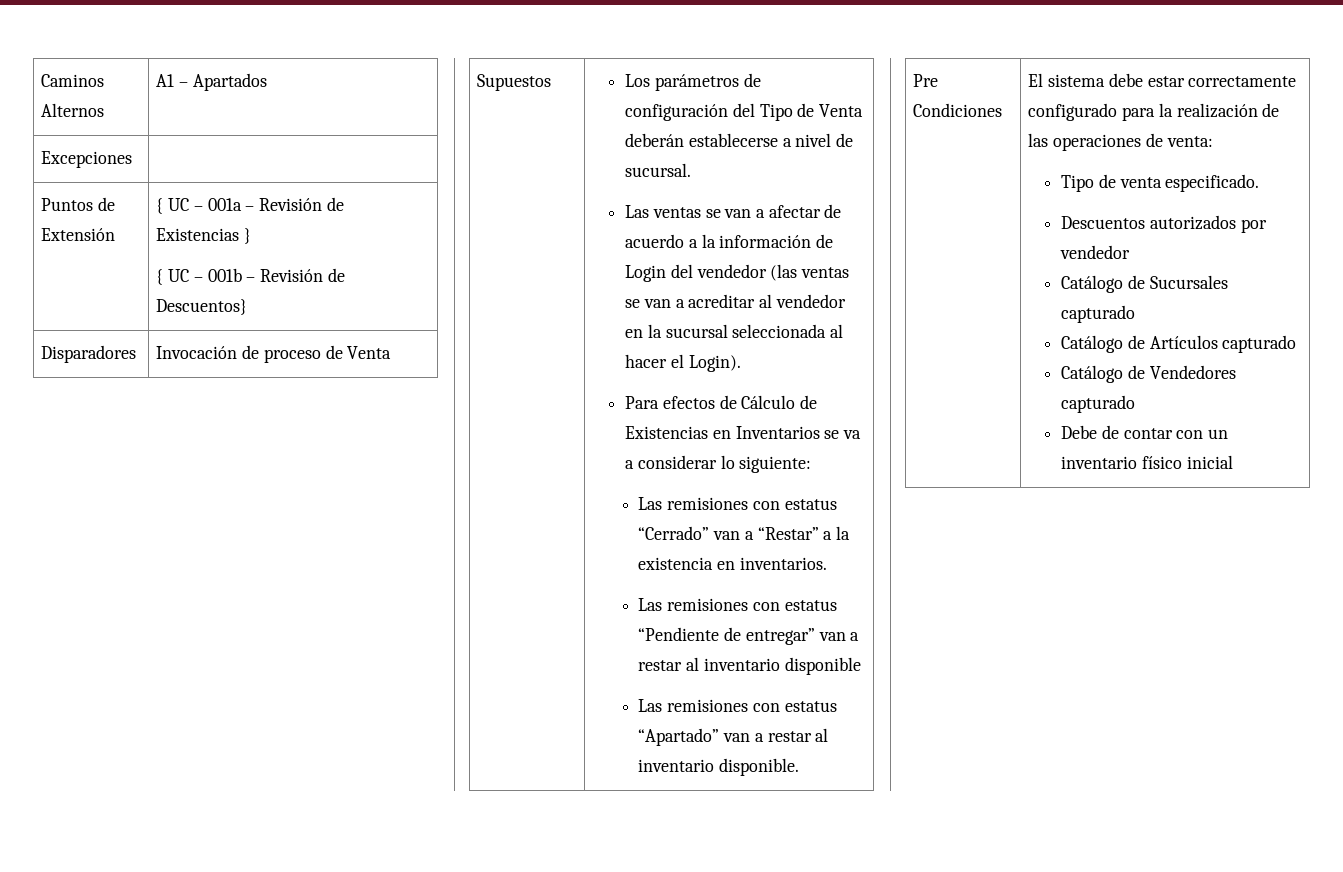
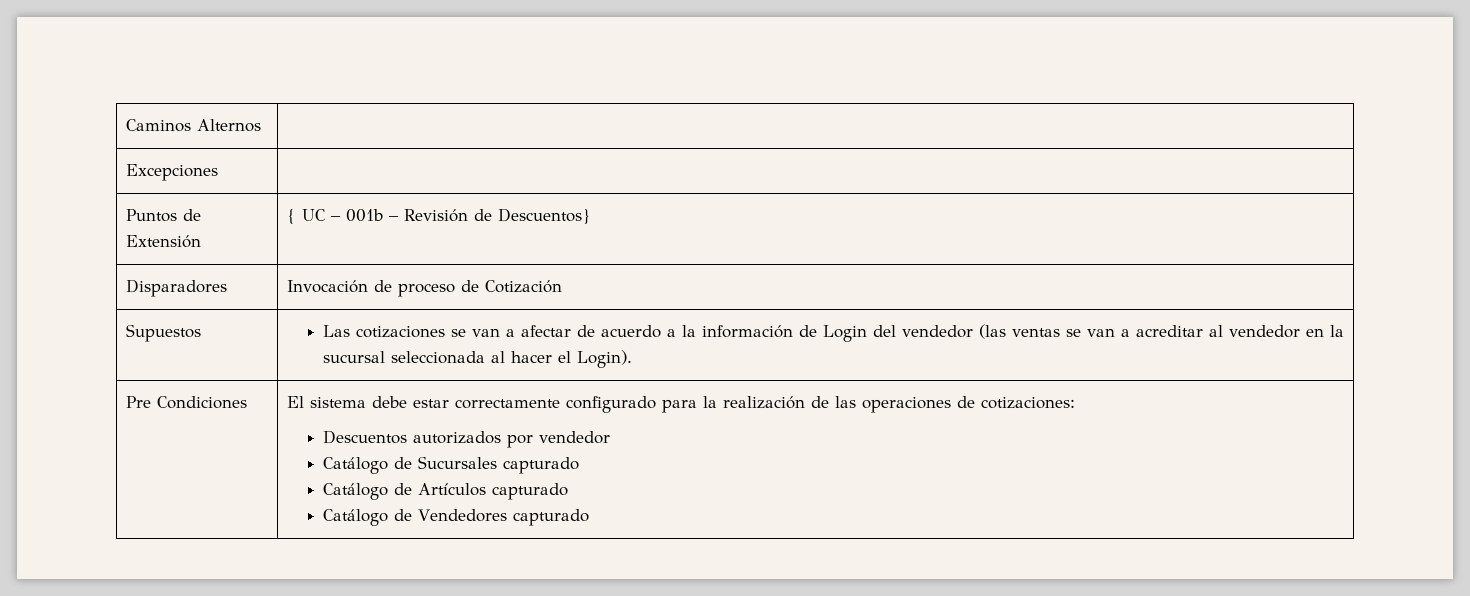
[156,73,267,91] A1 – Apartados -> (261, 125) none
[207,197,344,211] [156,228,252,244] [156,269,203,285] 001a – Revisión de Existencias } // { UC – -> (341, 218) none
[347,346,392,359] Venta -> [484,280,562,293] Cotización
[625,73,761,91] [625,103,863,121] [625,133,853,147] [625,163,692,177] [625,205,701,218] Los parámetros de configuración del Tipo de Venta deberán establecerse a nivel de sucursal. // Las ventas -> [322,325,445,338] Las cotizaciones
[625,395,817,409] [625,426,861,439] [625,455,812,473] [638,497,837,510] [638,526,851,540] [638,557,827,570] [638,598,837,611] [638,627,860,645] [638,657,861,675] [638,699,837,712] [638,728,829,746] [638,758,800,776] // Para efectos de Cálculo de Existencias en Inventarios se va a considerar lo siguiente: // Las remisiones con estatus “Cerrado” van a “Restar” a la existencia en inventarios. // Las remisiones con estatus “Pendiente de entregar” van a restar al inventario disponible // Las remisiones con estatus “Apartado” van a restar al inventario disponible. -> (632, 359) none
[1166,136,1213,147] [1061,174,1260,192] venta: // Tipo de venta especificado. -> [980,397,1075,409] cotizaciones:
[1061,425,1228,439] [1061,455,1233,469] // Debe de contar con un inventario físico inicial -> (589, 517) none

